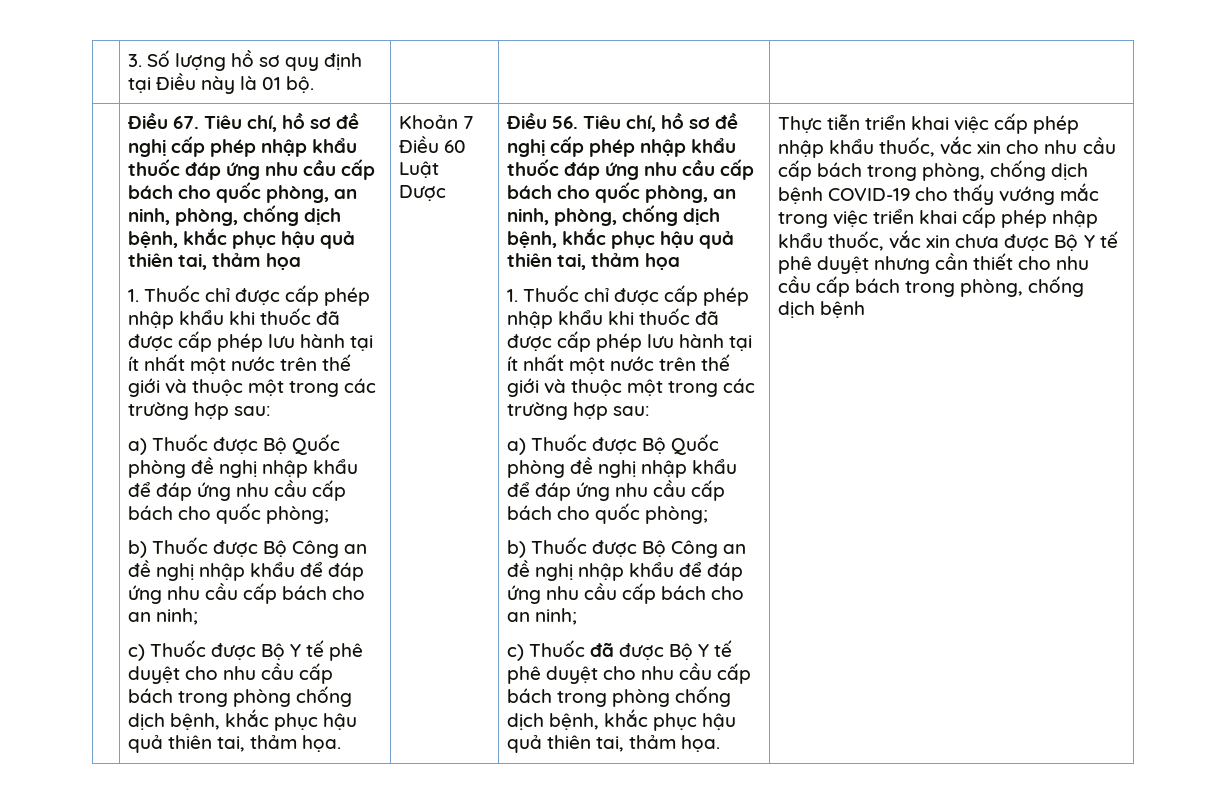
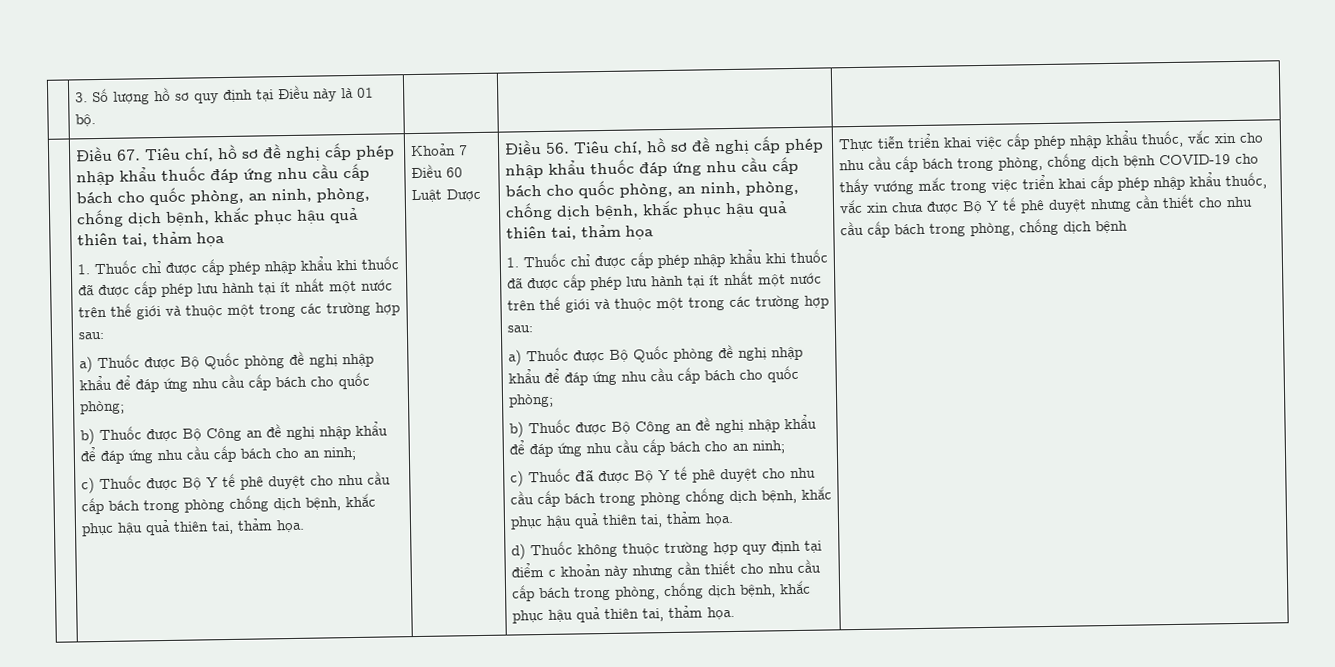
(721, 743) none -> [510,540,822,560] [510,559,821,580] [510,580,811,602] [511,605,735,624] // d) Thuốc không thuộc trường hợp quy định tại điểm c khoản này nhưng cần thiết cho nhu cầu cấp bách trong phòng, chống dịch bệnh, khắc phục hậu quả thiên tai, thảm họa.

